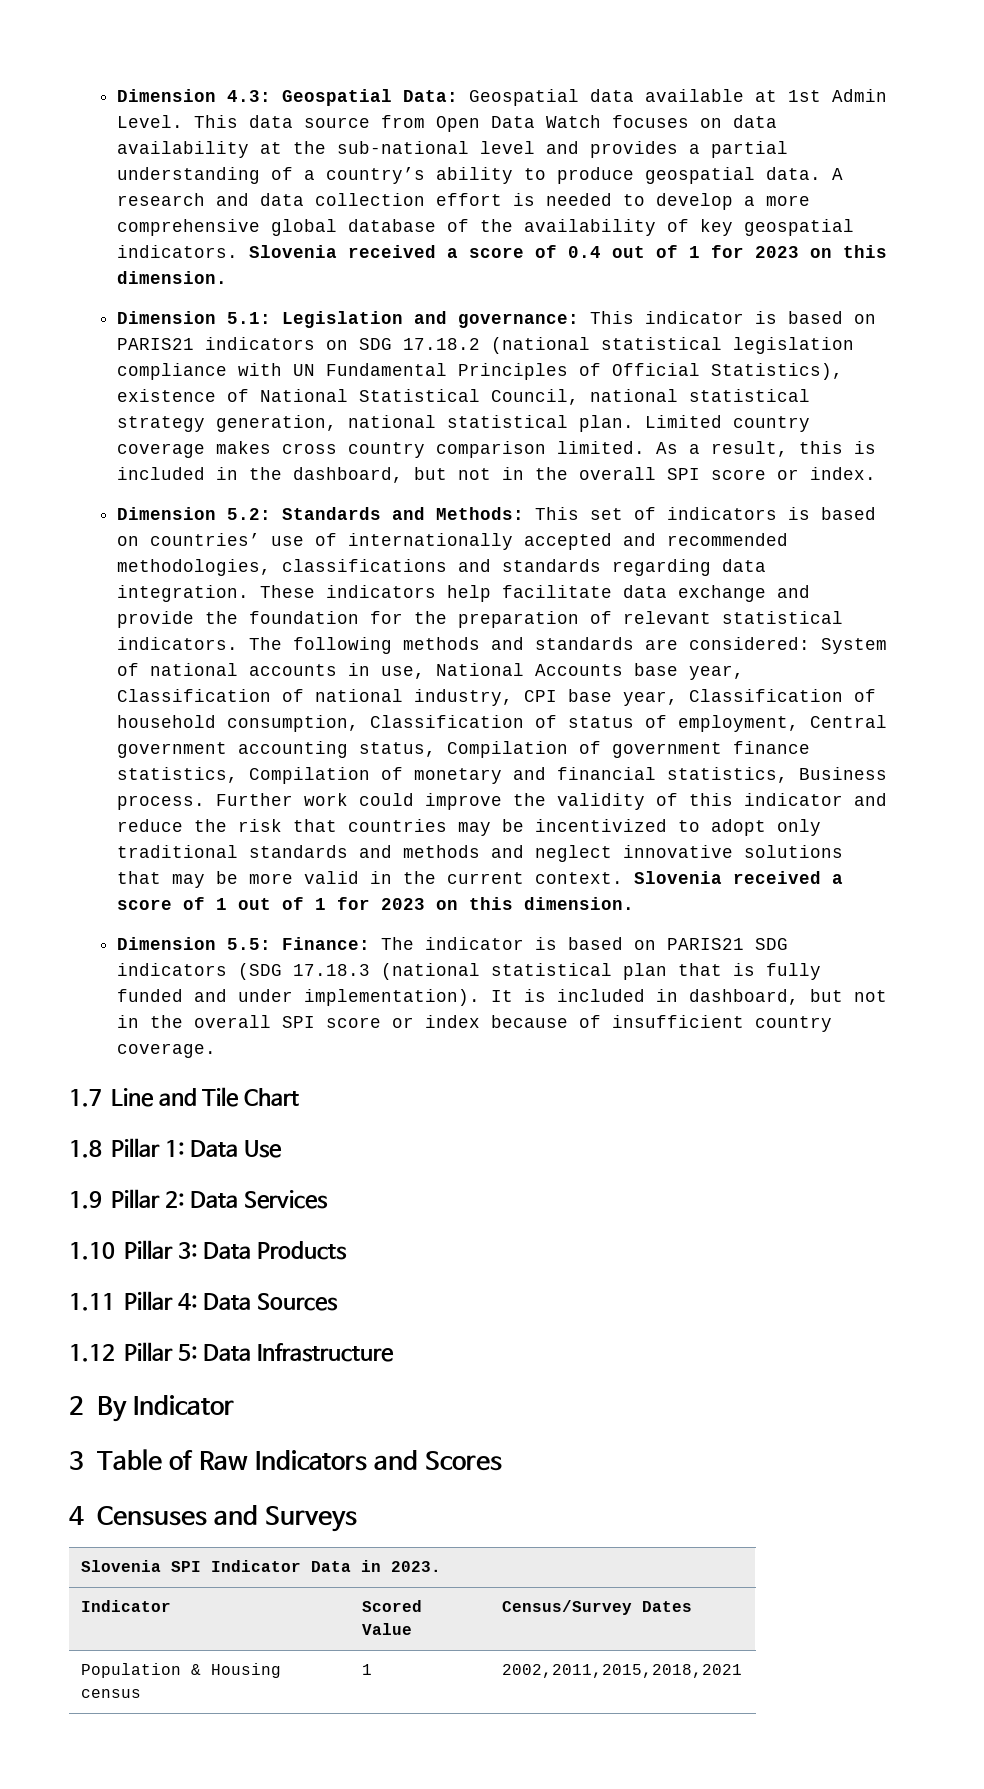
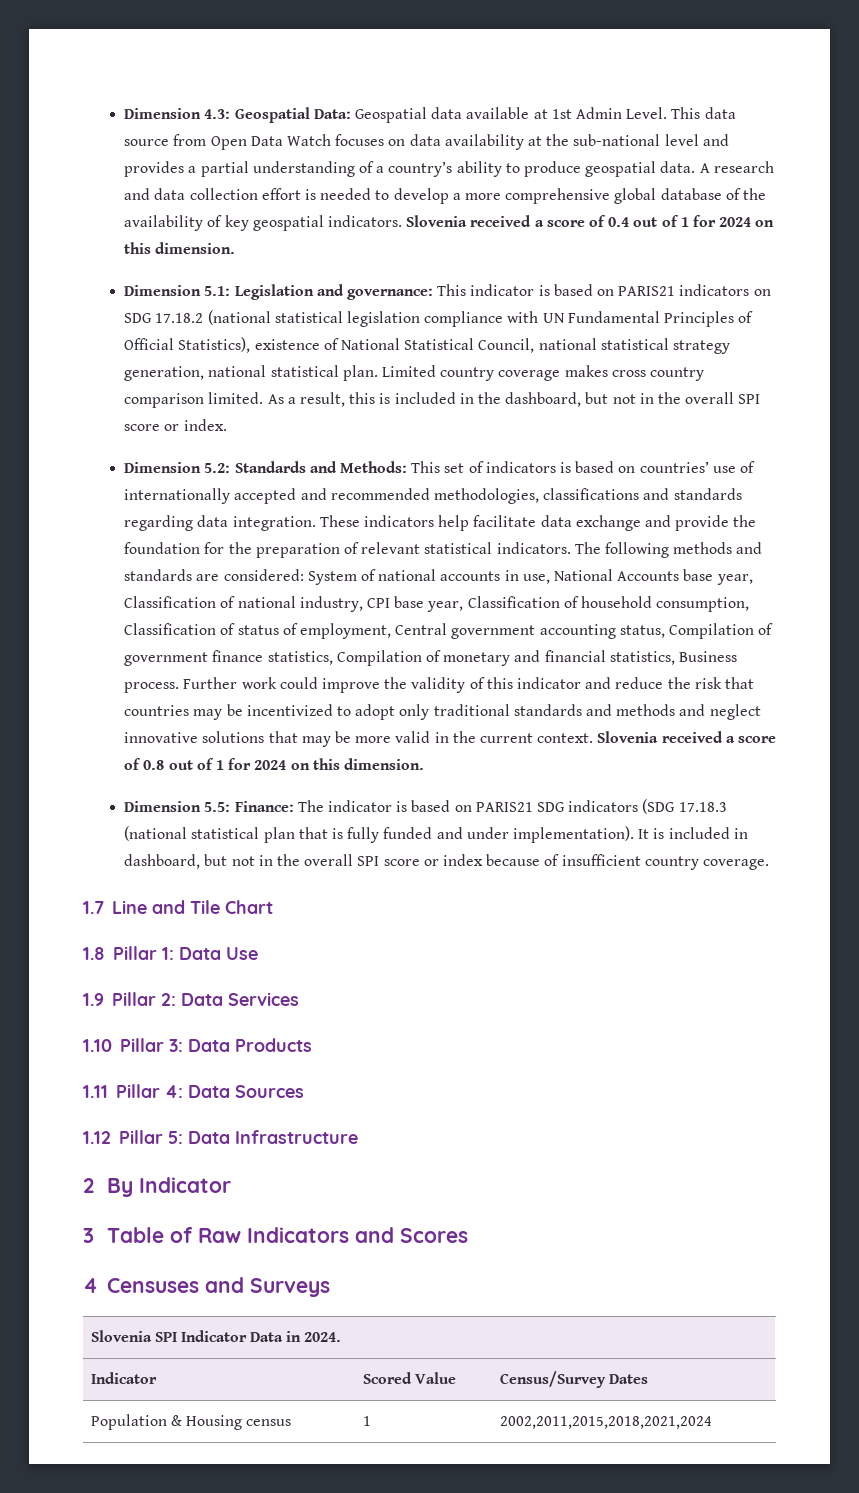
[754,246,799,258] 2023 -> [719,217,752,227] 2024
[215,897,425,910] 1 out of 1 for 2023 -> [143,758,287,770] 0.8 out of 1 for 2024
[390,1561,441,1572] 2023. -> [304,1332,342,1342] 2024.
[501,1664,742,1678] 2002,2011,2015,2018,2021 -> [499,1416,712,1429] 2002,2011,2015,2018,2021,2024

